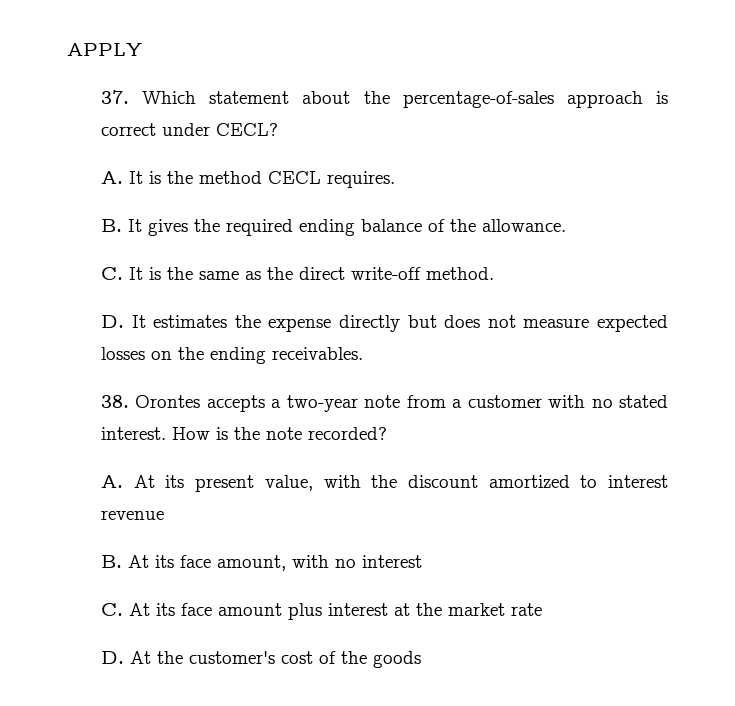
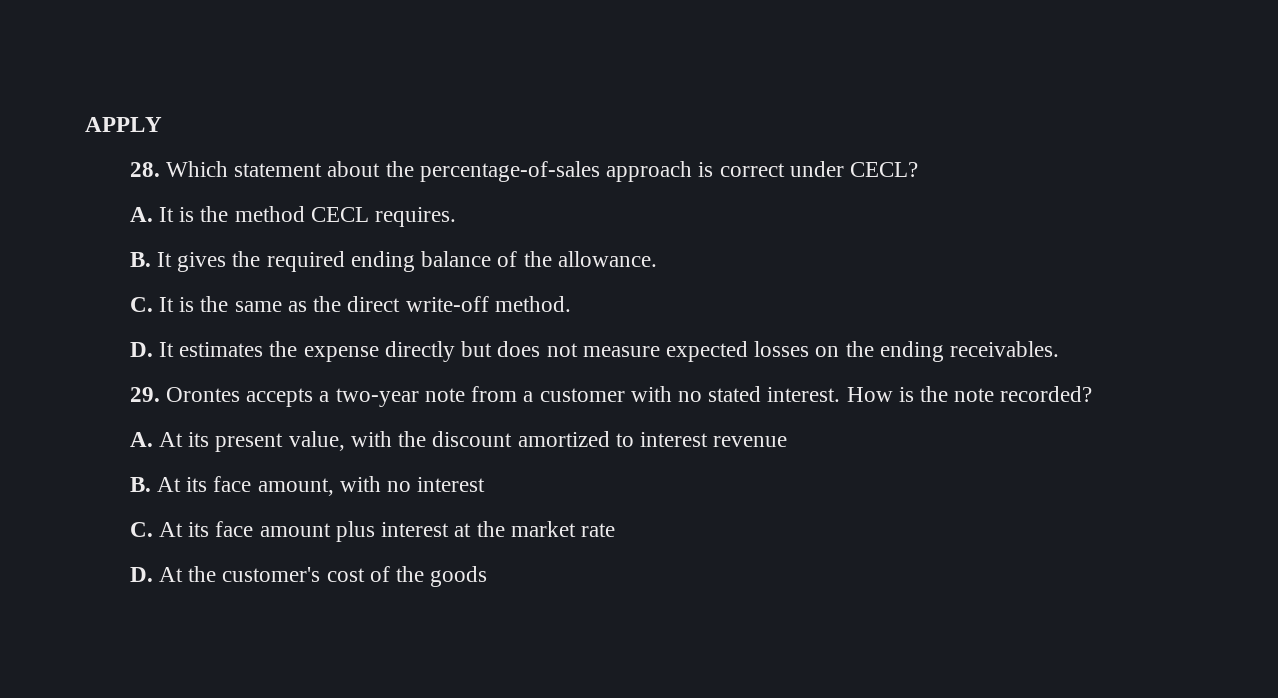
[101,90,130,104] 37. -> [129,162,160,177] 28.
[101,395,130,408] 38. -> [129,387,160,402] 29.

